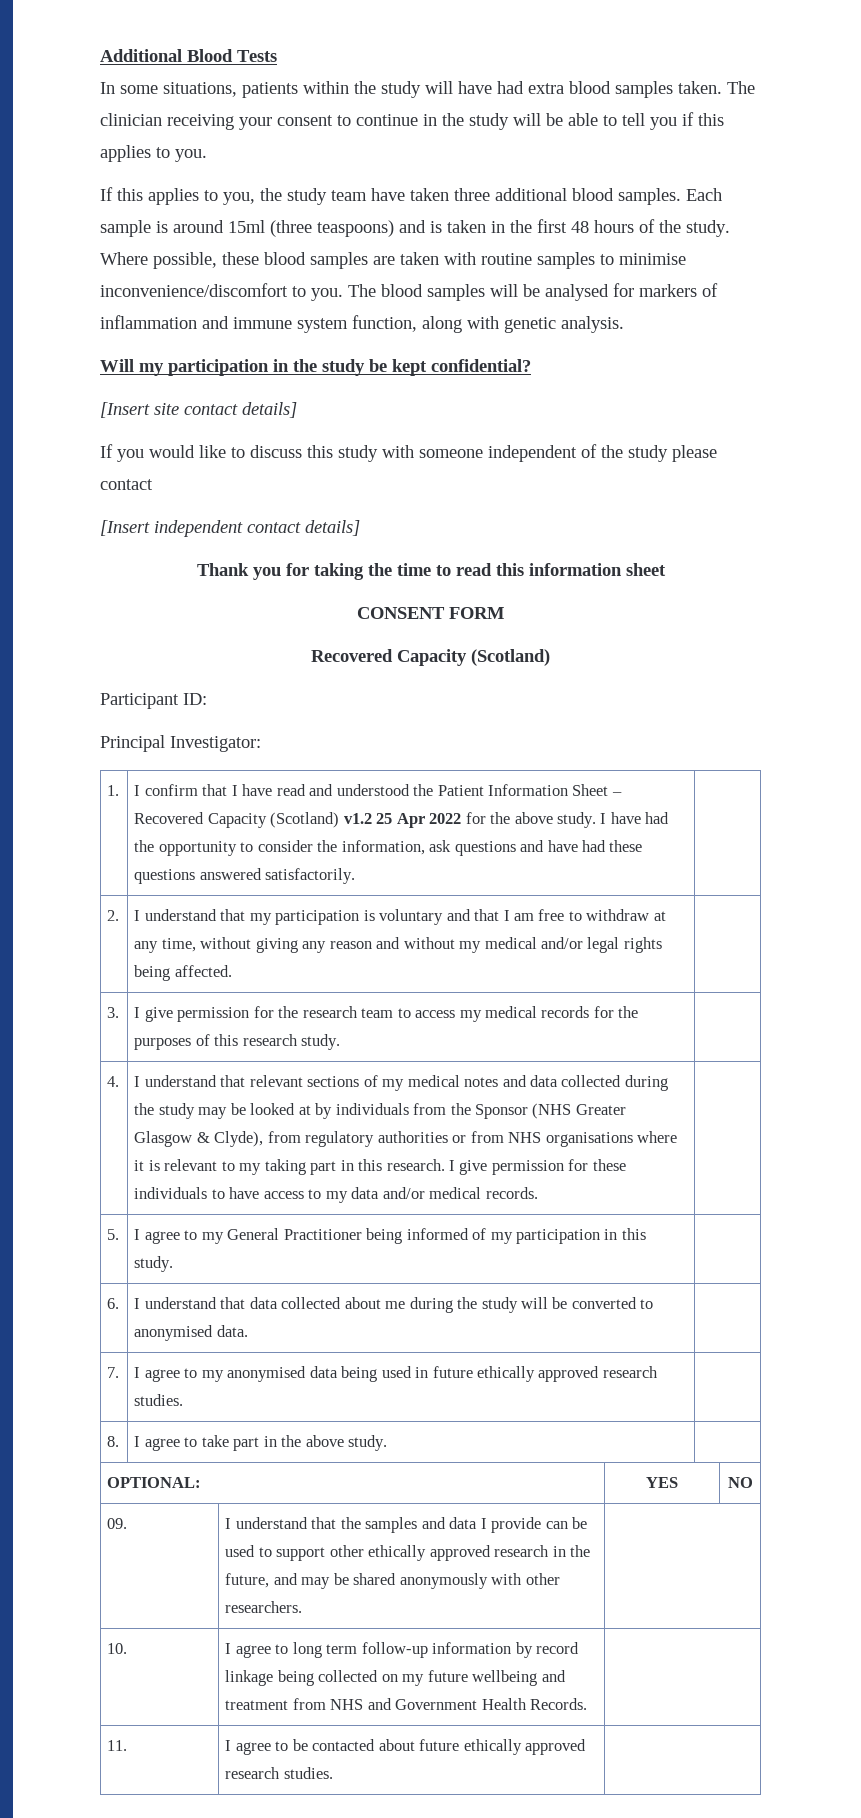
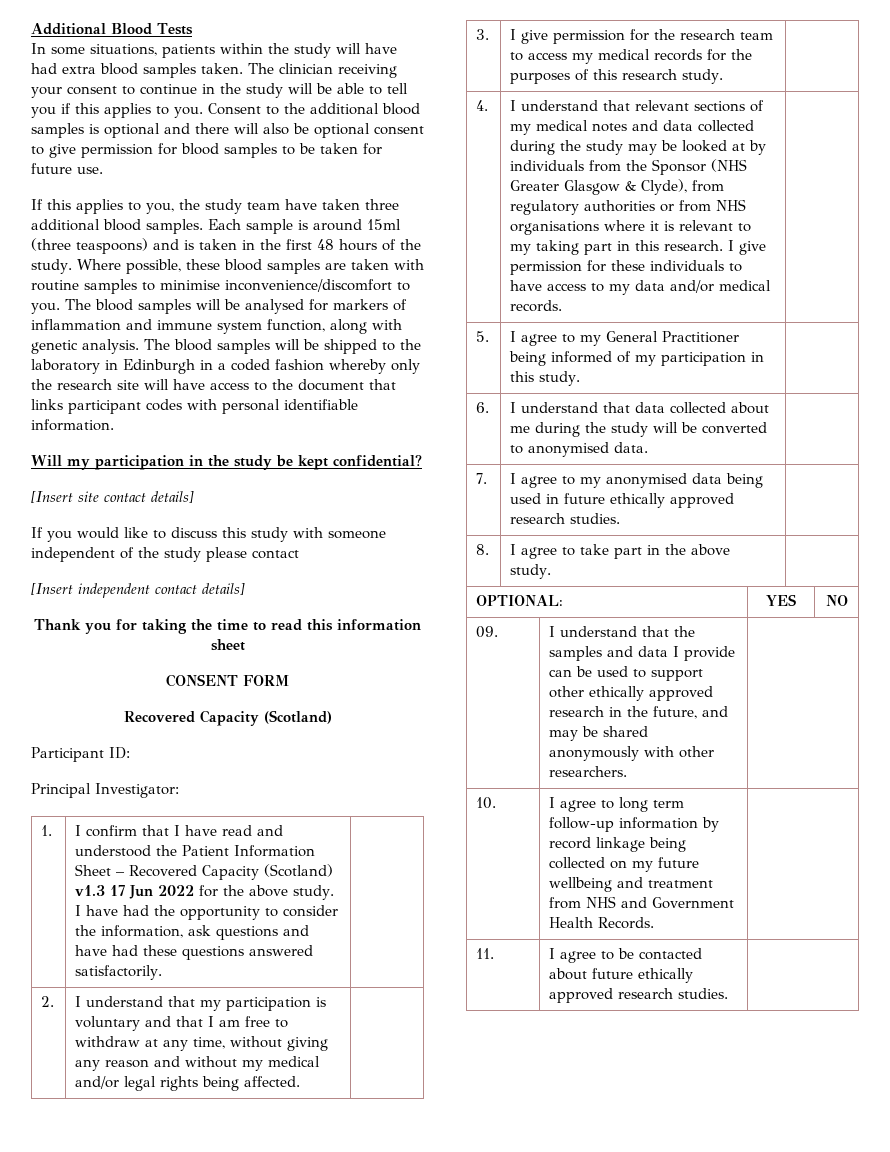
(207, 155) none -> [208,103,420,115] [31,123,424,138] [31,143,382,158] [31,163,103,174] Consent to the additional blood samples is optional and there will also be optional consent to give permission for blood samples to be taken for future use.
(624, 324) none -> [144,339,421,354] [31,359,420,374] [31,379,396,391] [31,399,358,414] [31,419,114,431] The blood samples will be shipped to the laboratory in Edinburgh in a coded fashion whereby only the research site will have access to the document that links participant codes with personal identifiable information.
[343,813,425,828] v1.2 25 Apr -> [75,885,154,899] v1.3 17 Jun

